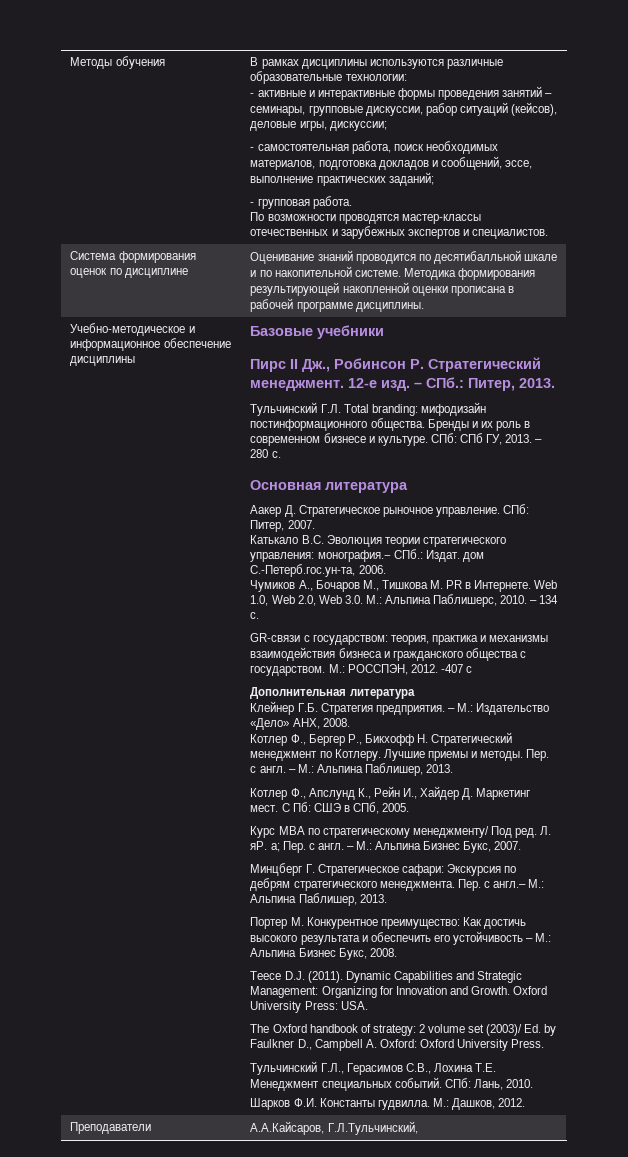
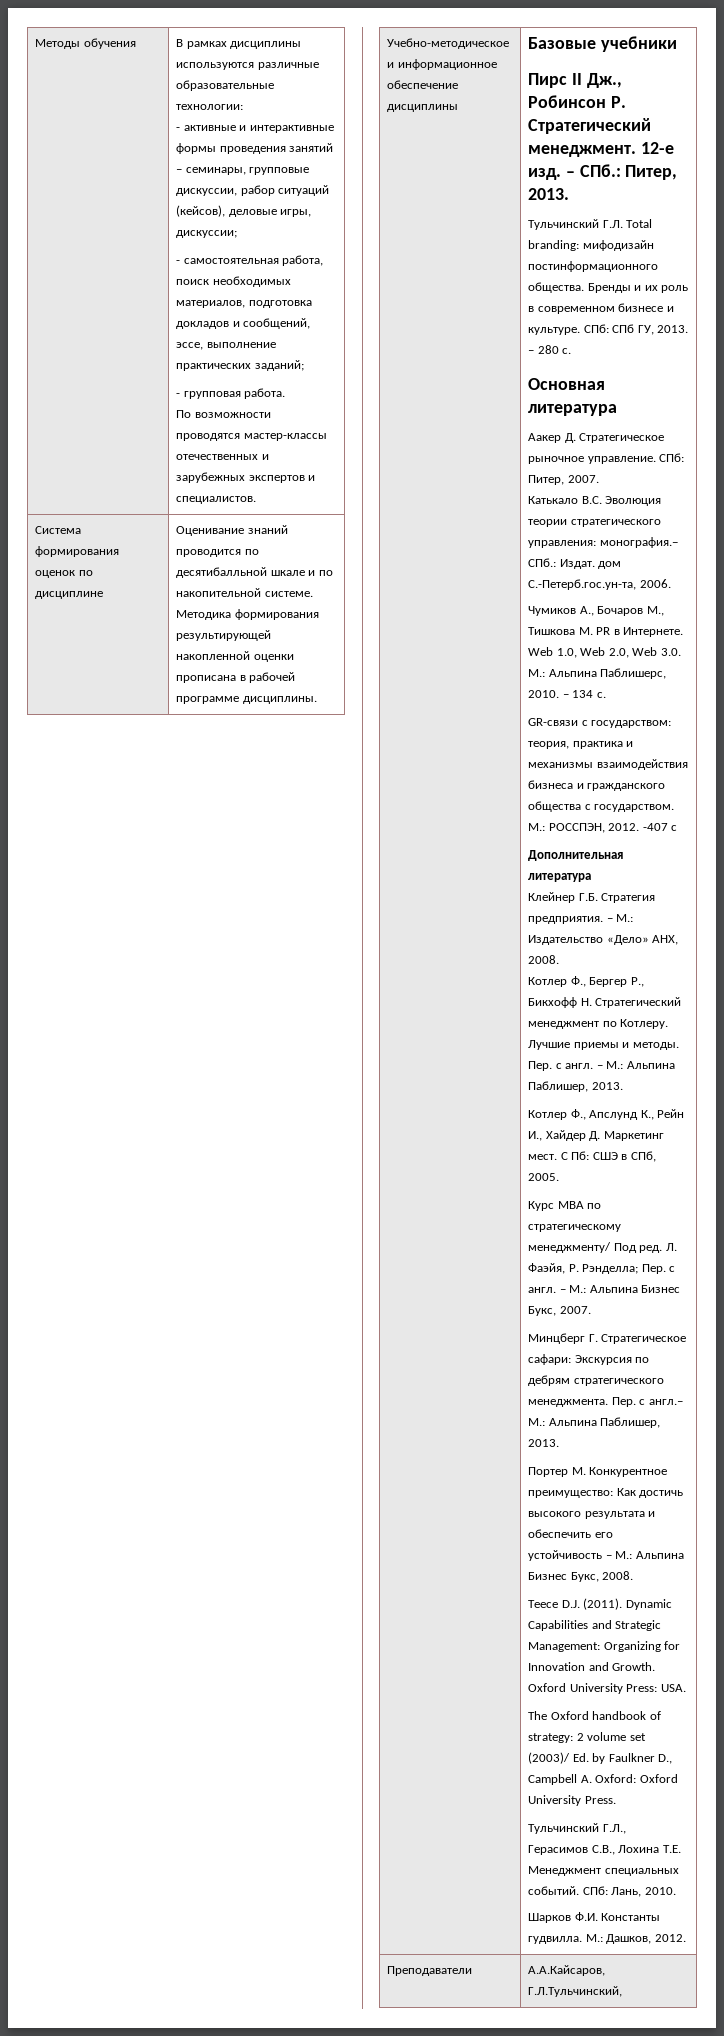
[250,841,280,852] яР. а; -> [528,1263,639,1274] Фаэйя, Р. Рэнделла;

